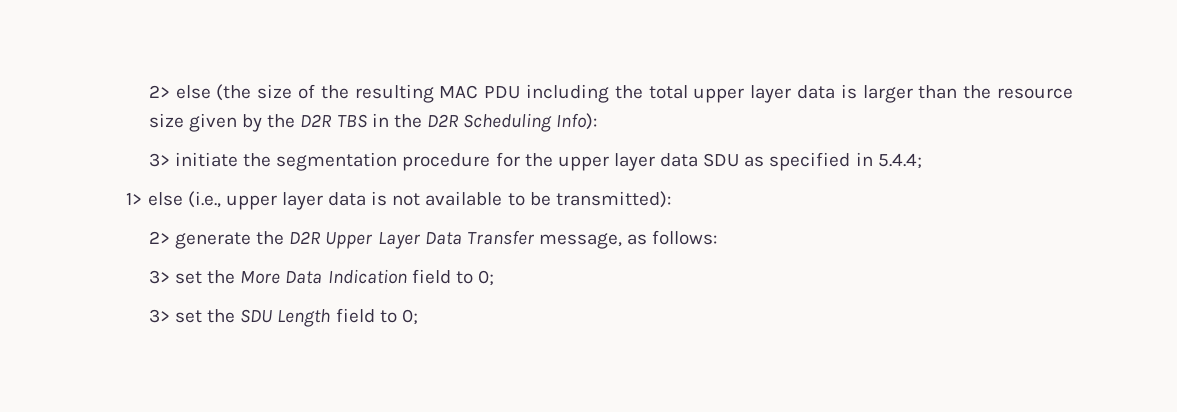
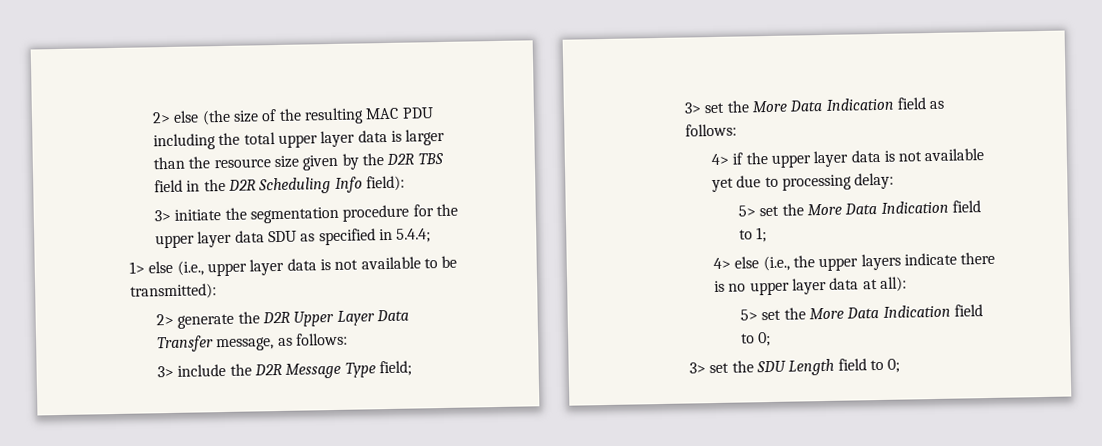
(367, 121) none -> [153,179,183,193] field
[556,113,598,130] Info): -> [334,175,405,193] Info field):
(170, 277) none -> [177,360,412,379] [683,97,945,114] [684,123,737,137] [710,148,985,168] [710,172,895,193] [737,200,981,217] [738,227,768,243] [712,251,996,272] [713,276,907,296] [739,309,758,321] include the D2R Message Type field; // 3> set the More Data Indication field as follows: // 4> if the upper layer data is not available yet due to processing delay: // 5> set the More Data Indication field to 1; // 4> else (i.e., the upper layers indicate there is no upper layer data at all): // 5>

